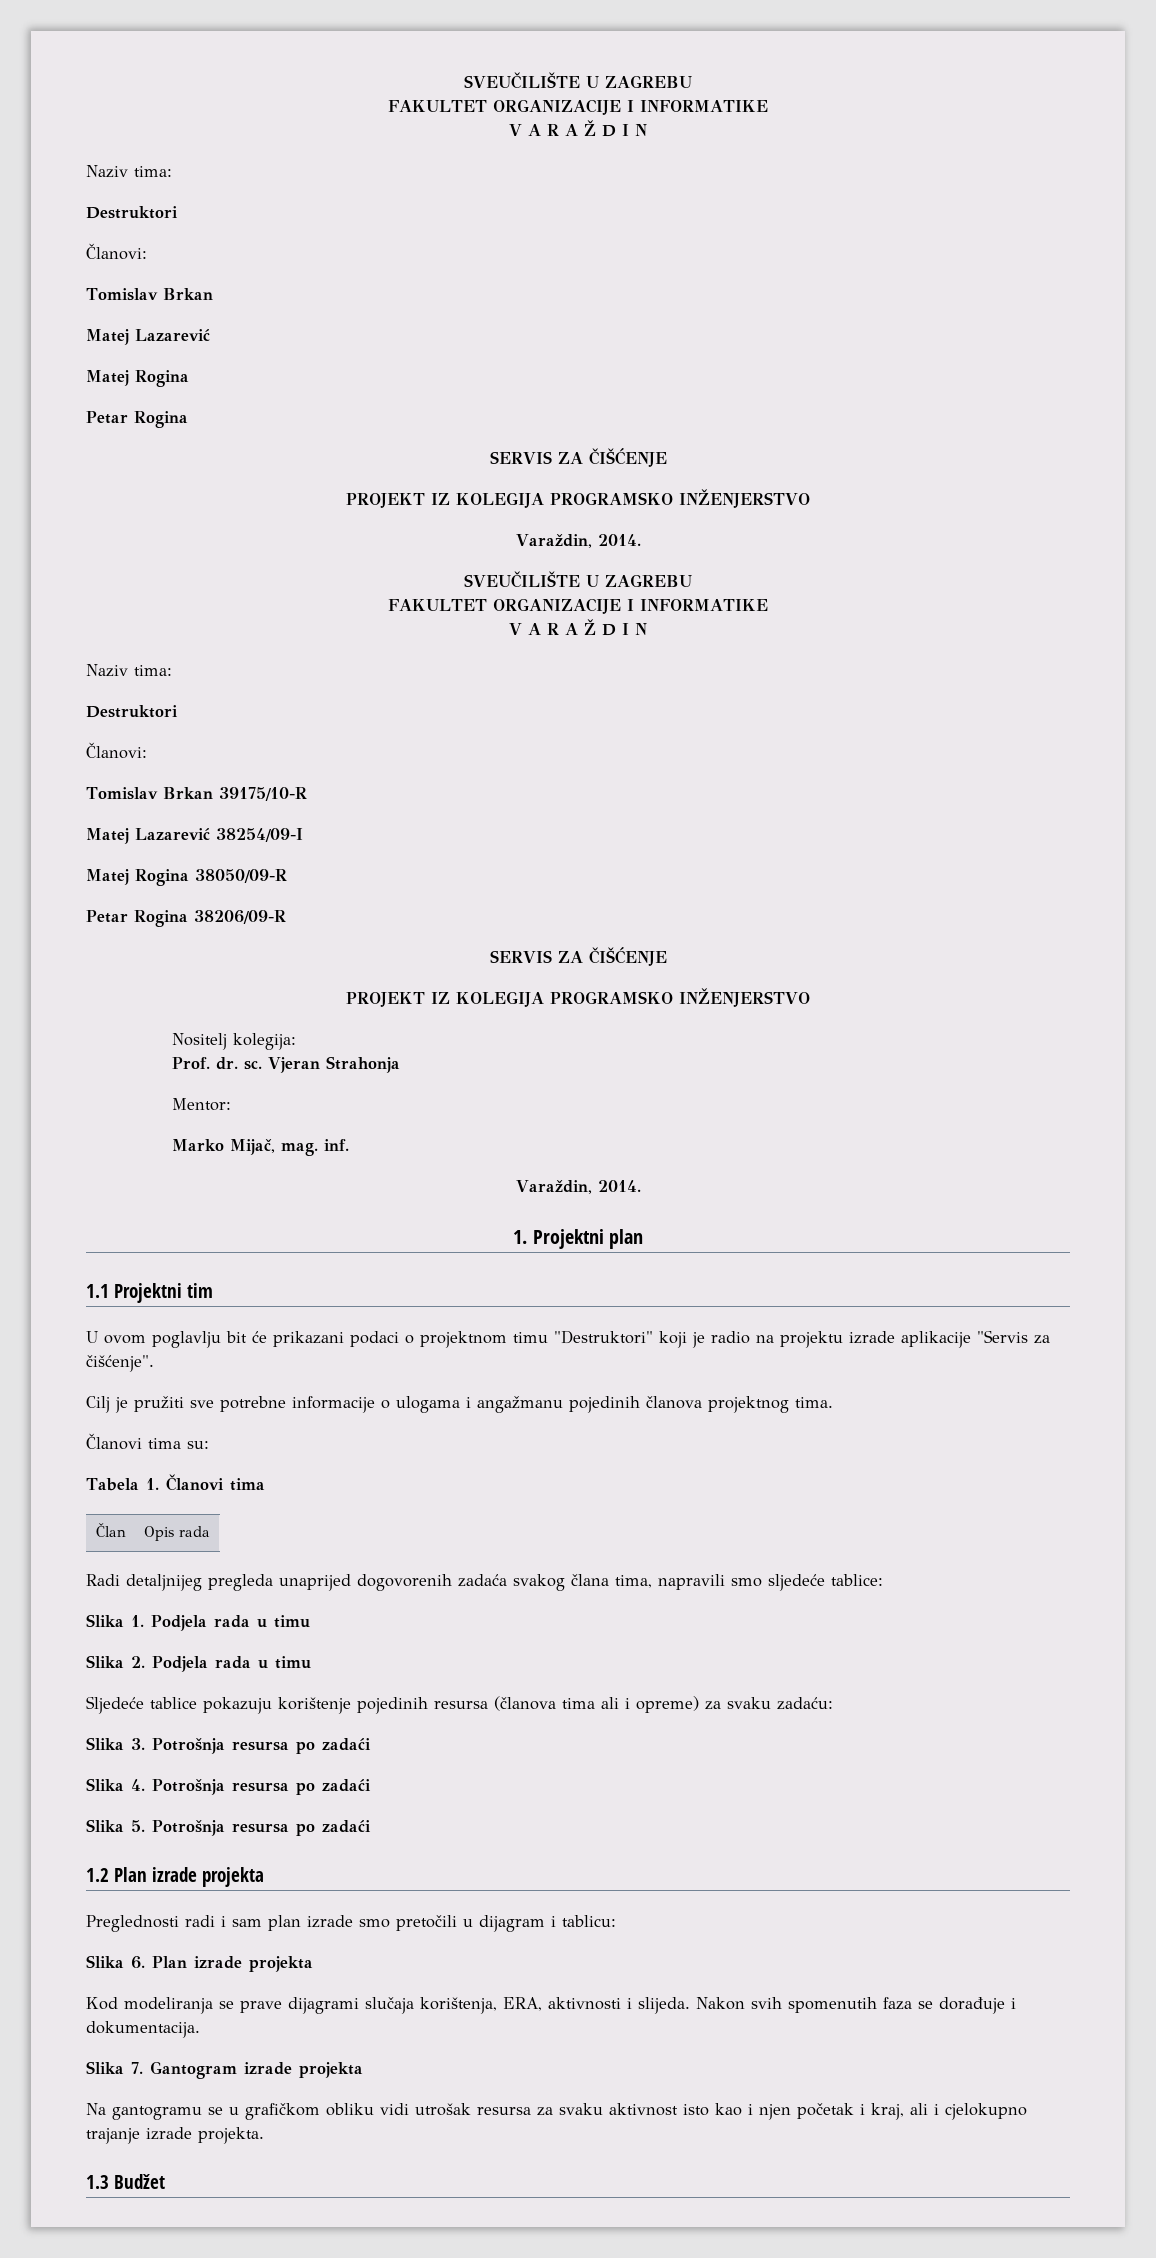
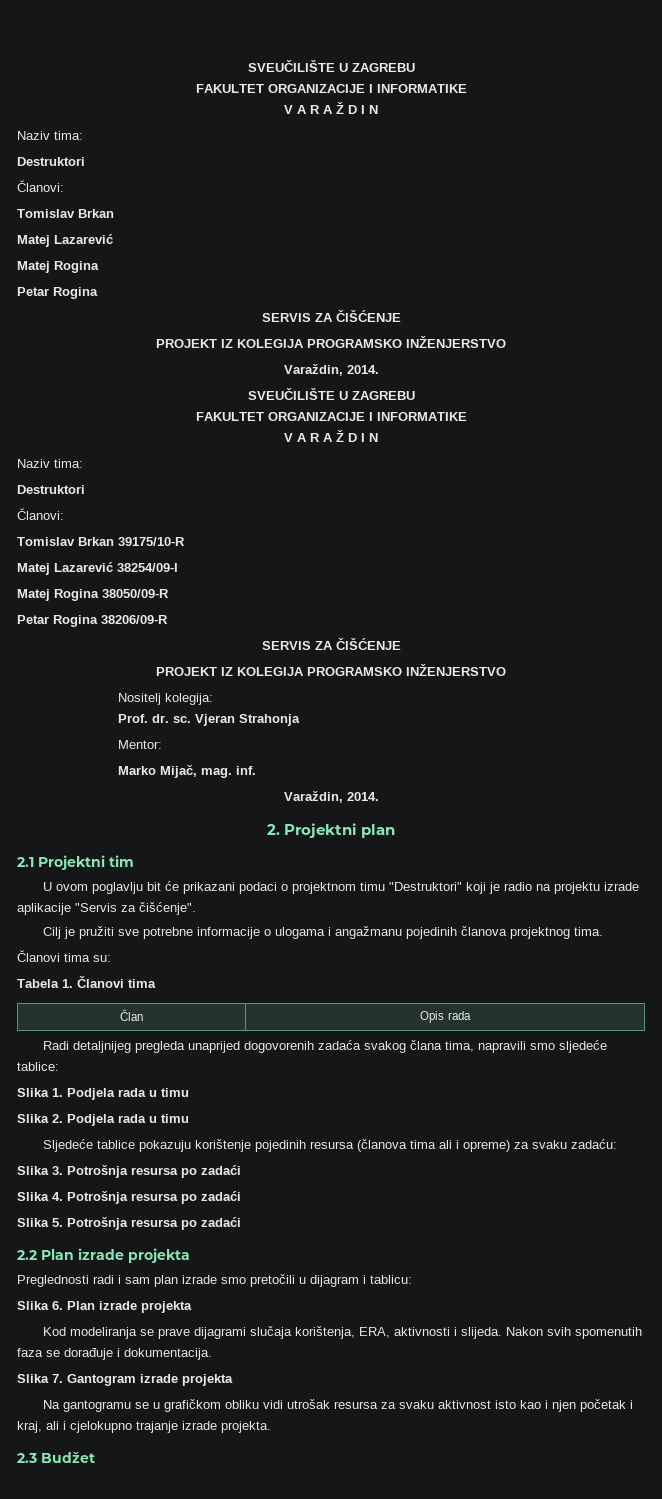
[513,1230,528,1244] 1. -> [266,824,280,835] 2.
[86,1284,109,1298] 1.1 -> [17,857,34,867] 2.1
[86,1868,109,1882] 1.2 -> [17,1250,37,1260] 2.2
[86,2175,109,2189] 1.3 -> [17,1453,37,1463] 2.3

